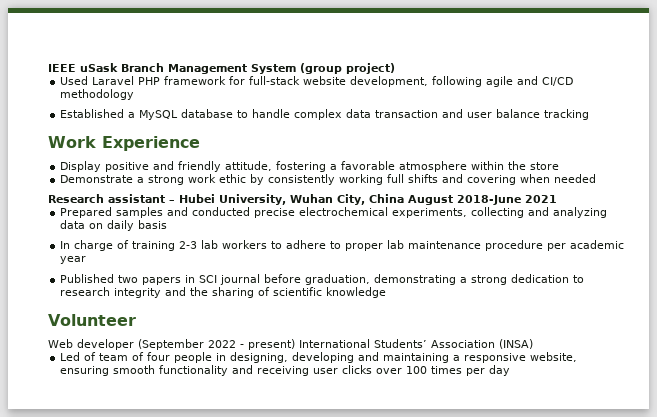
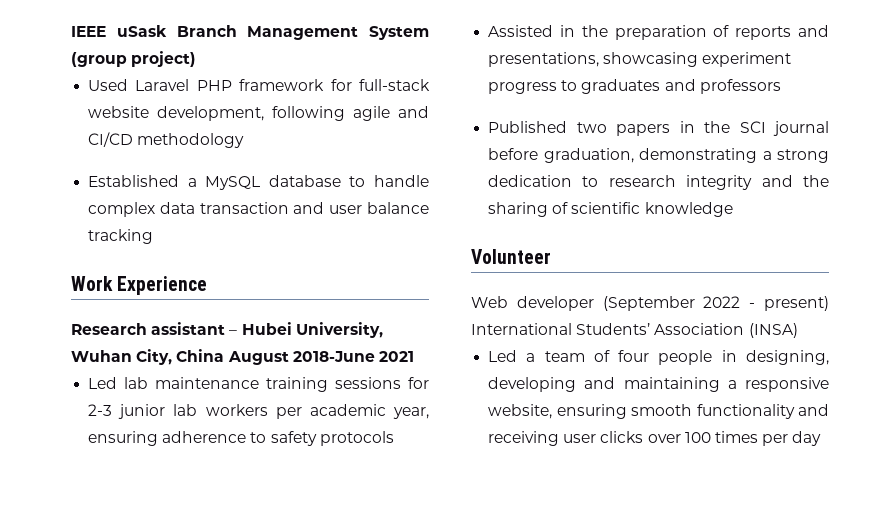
[60,161,560,172] [60,174,597,185] // Display positive and friendly attitude, fostering a favorable atmosphere within the store // Demonstrate a strong work ethic by consistently working full shifts and covering when needed -> (208, 285) none
[60,207,608,218] [60,220,168,231] [60,240,625,251] [60,256,87,264] Prepared samples and conducted precise electrochemical experiments, collecting and analyzing data on daily basis // In charge of training 2-3 lab workers to adhere to proper lab maintenance procedure per academic year -> [88,377,429,392] [88,404,429,419] [88,431,394,446] [488,25,829,40] [488,52,792,67] [488,79,781,94] Led lab maintenance training sessions for 2-3 junior lab workers per academic year, ensuring adherence to safety protocols // Assisted in the preparation of reports and presentations, showcasing experiment progress to graduates and professors
(196, 279) none -> [704,121,731,133] the
[84,352,97,361] of -> [526,353,536,362] a

